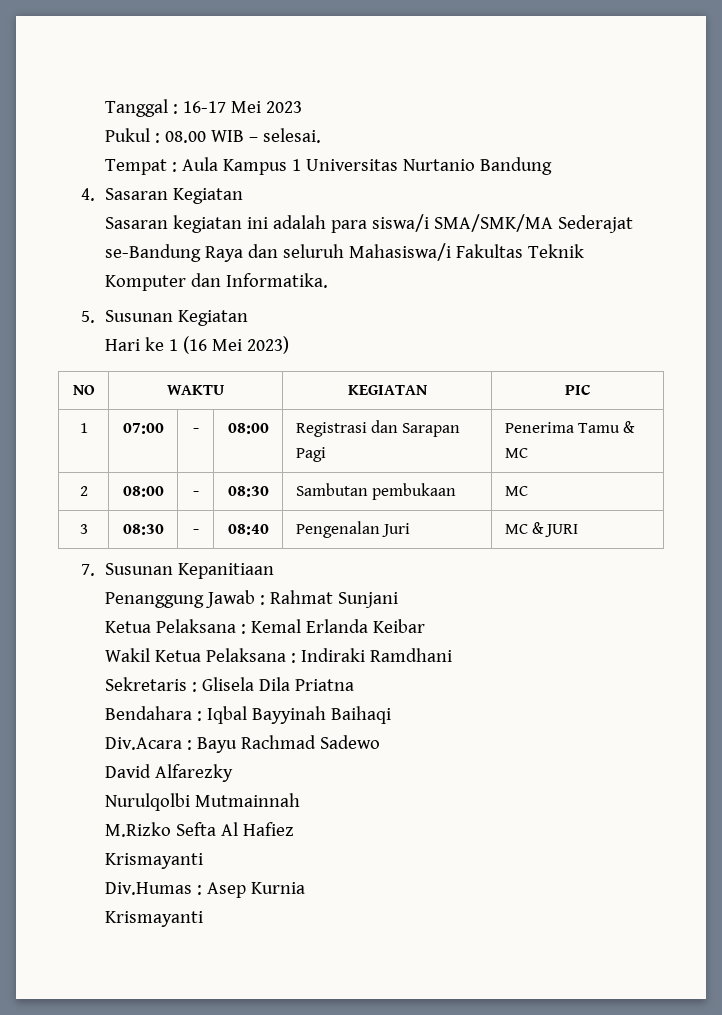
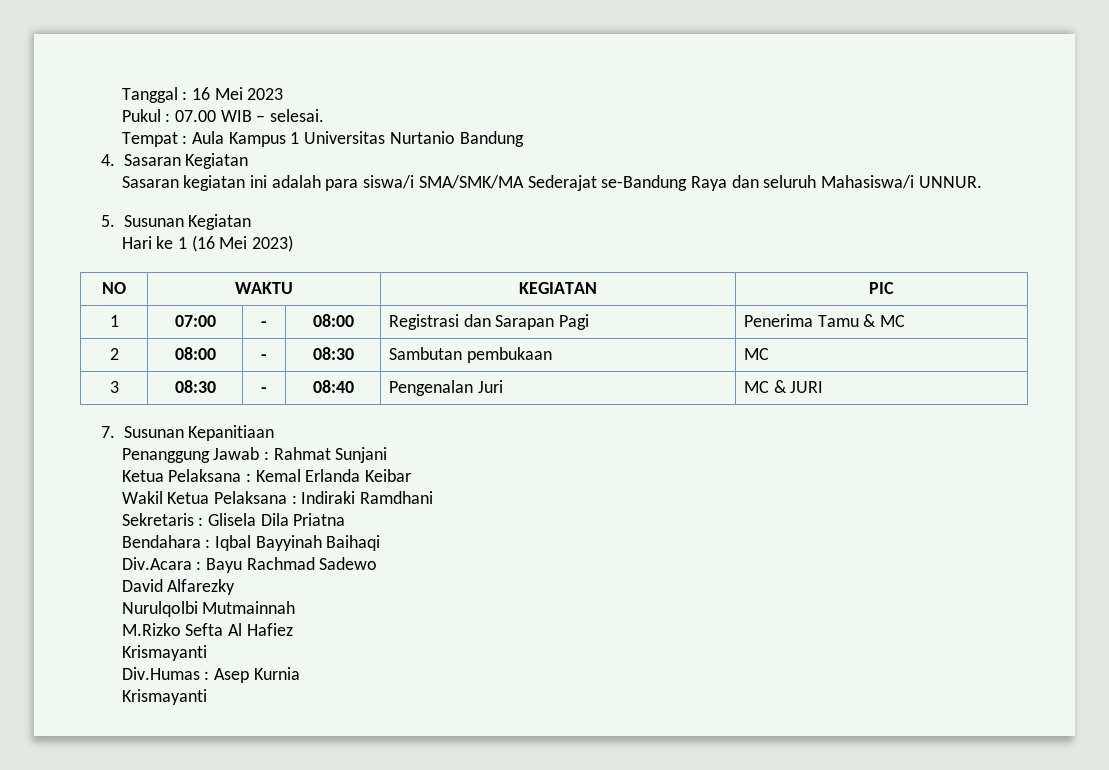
[182,101,226,113] 16-17 -> [191,87,210,100] 16
[164,131,206,143] 08.00 -> [174,110,216,122] 07.00
[455,244,584,258] [104,273,328,291] Fakultas Teknik Komputer dan Informatika. -> [918,176,982,188] UNNUR.

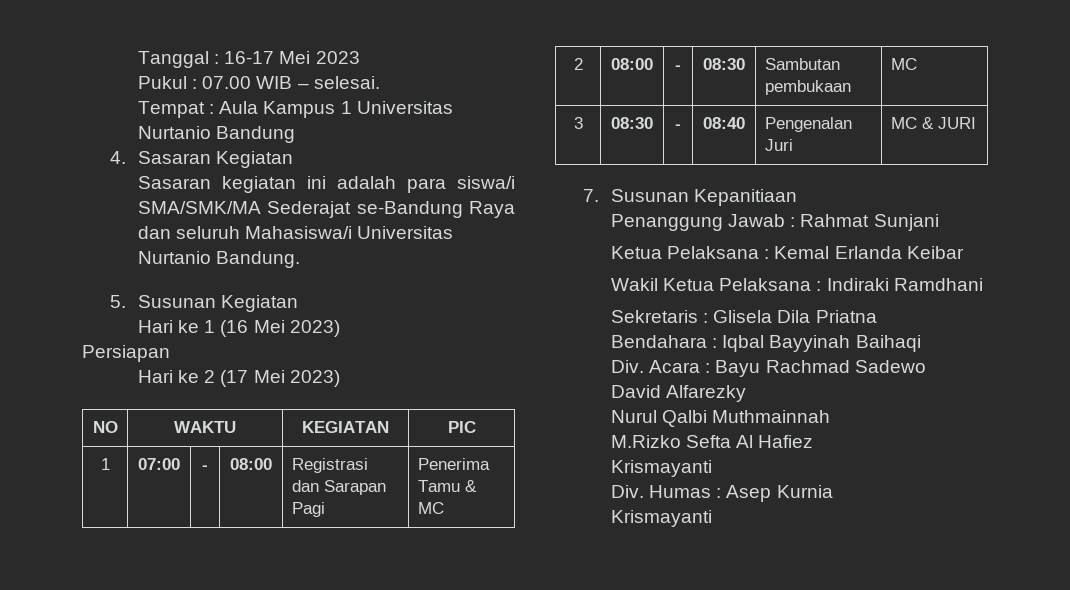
[191,87,210,100] 16 -> [224,51,275,64] 16-17
[918,176,982,188] UNNUR. -> [357,226,454,239] [138,251,301,268] Universitas Nurtanio Bandung.
(294, 243) none -> [82,345,170,362] [138,370,340,387] // Persiapan // Hari ke 2 (17 Mei 2023)
[121,557,192,570] Div.Acara -> [611,360,701,373] Div. Acara
[121,601,296,617] Nurulqolbi Mutmainnah -> [611,410,831,427] Nurul Qalbi Muthmainnah
[121,667,200,680] Div.Humas -> [611,485,712,498] Div. Humas

